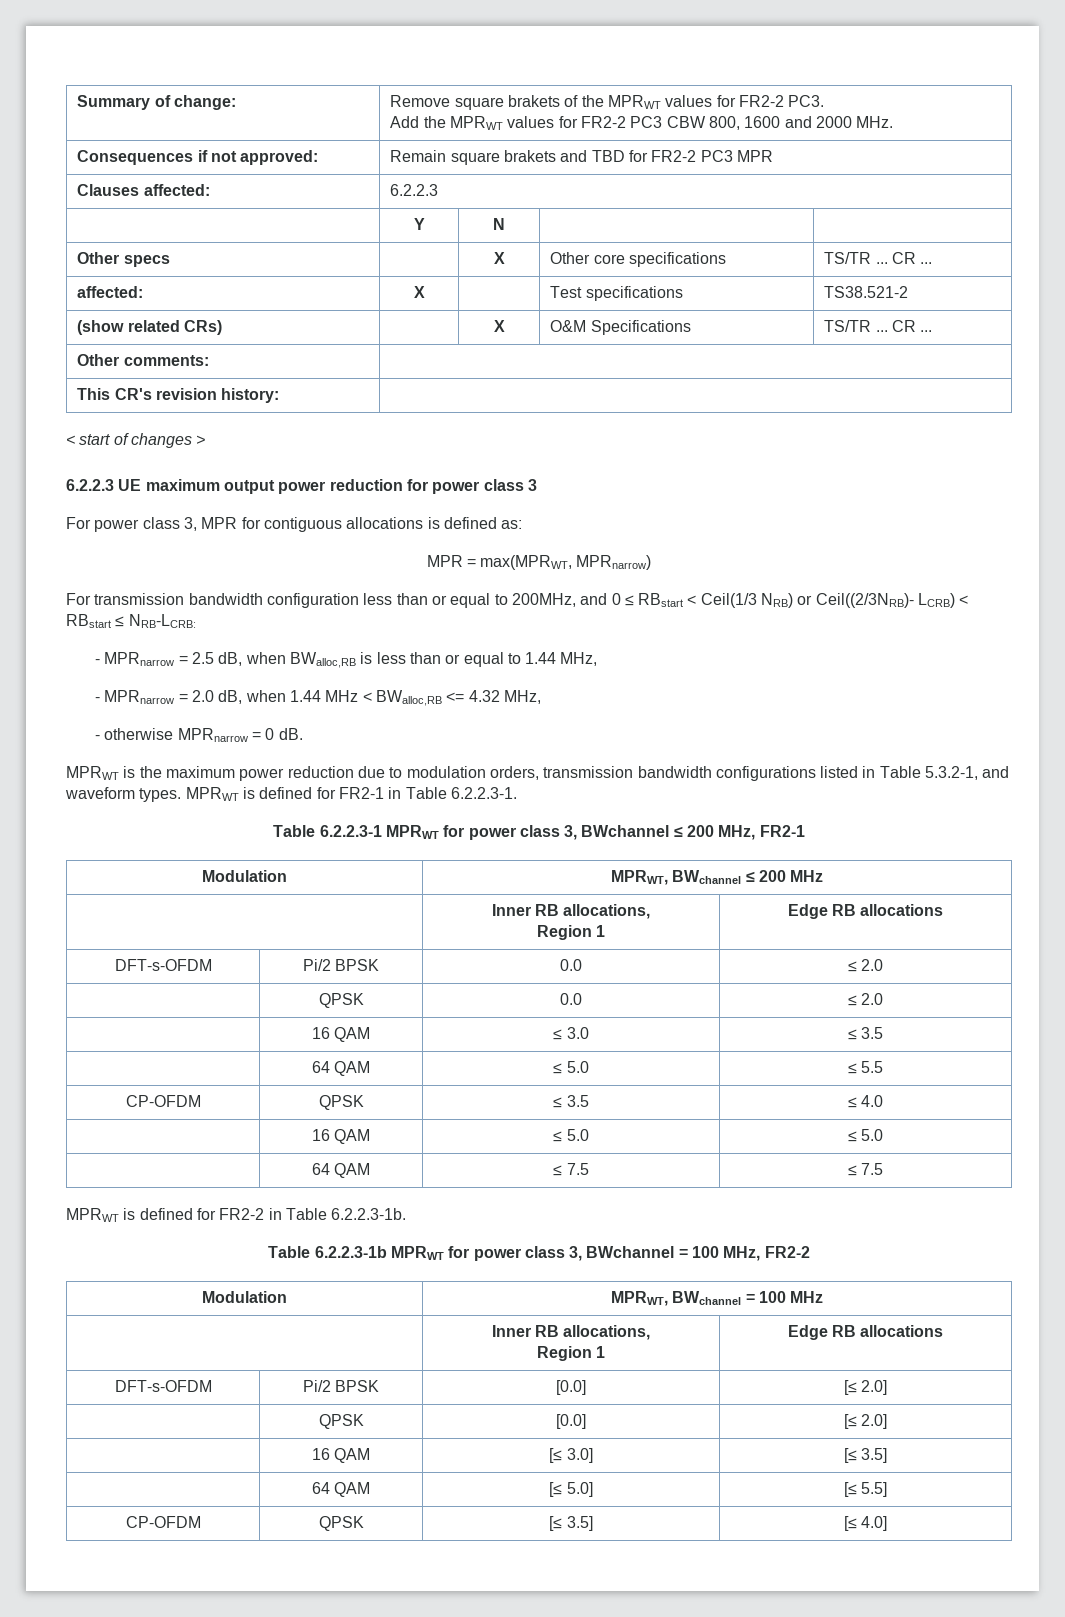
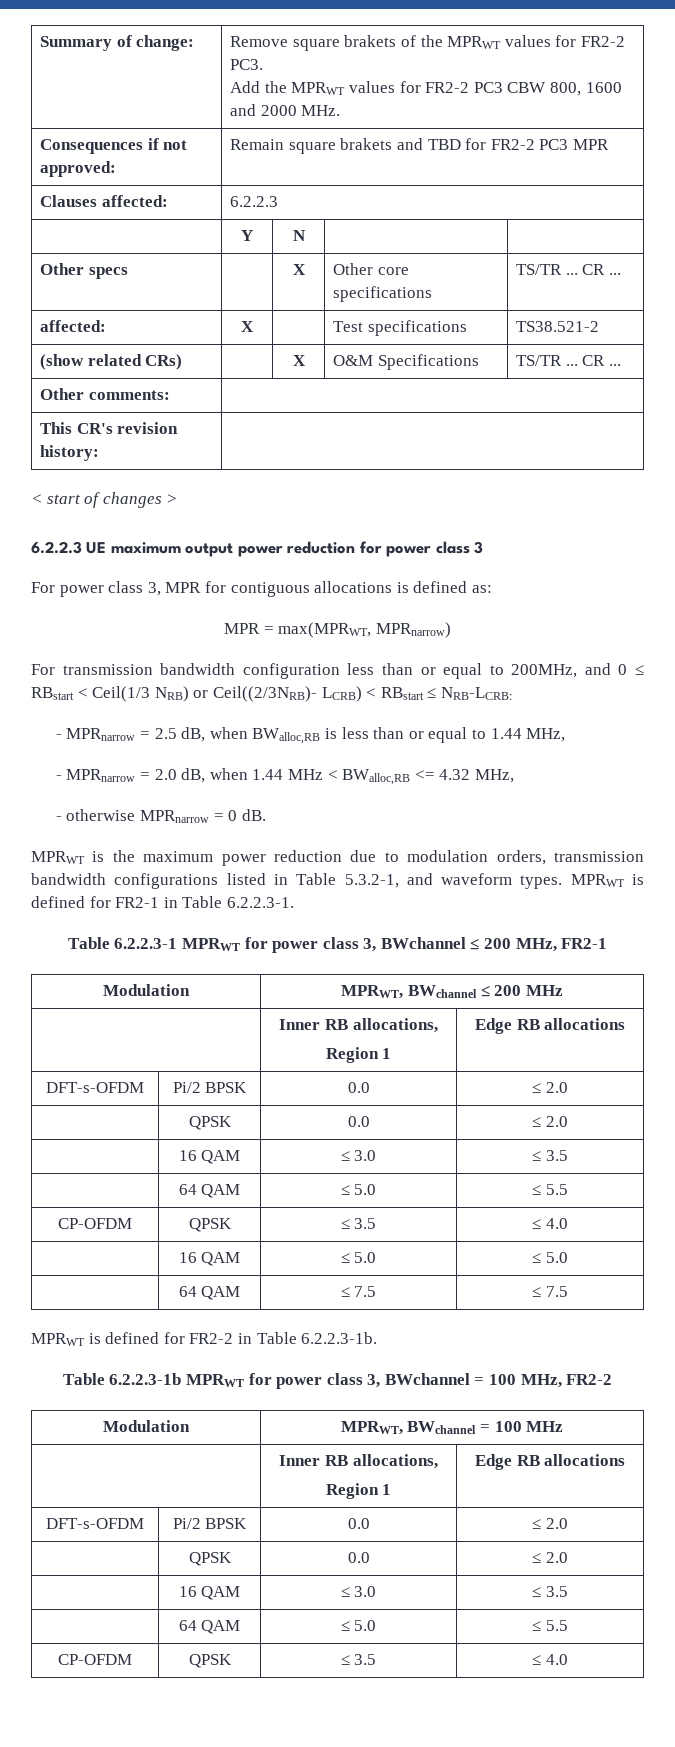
[556,1380,586,1395] [843,1380,888,1395] [318,1414,364,1429] [556,1414,586,1429] [843,1414,888,1429] [311,1448,371,1463] [549,1448,593,1463] [843,1448,888,1463] [311,1482,371,1497] [549,1482,593,1497] [843,1482,888,1497] [125,1516,201,1528] [318,1516,364,1531] [549,1516,593,1531] [843,1516,888,1531] [0.0] | [≤ 2.0] // | QPSK | [0.0] | [≤ 2.0] // | 16 QAM | [≤ 3.0] | [≤ 3.5] // | 64 QAM | [≤ 5.0] | [≤ 5.5] // CP-OFDM | QPSK | [≤ 3.5] | [≤ 4.0] -> [347,1518,370,1529] [532,1518,568,1529] [188,1552,232,1566] [347,1552,370,1563] [532,1552,568,1563] [178,1586,241,1600] [340,1586,377,1597] [532,1586,568,1597] [178,1620,241,1634] [340,1620,377,1631] [532,1620,568,1631] [58,1654,132,1665] [188,1654,232,1668] [340,1654,377,1665] [532,1654,568,1665] 0.0 | ≤ 2.0 // | QPSK | 0.0 | ≤ 2.0 // | 16 QAM | ≤ 3.0 | ≤ 3.5 // | 64 QAM | ≤ 5.0 | ≤ 5.5 // CP-OFDM | QPSK | ≤ 3.5 | ≤ 4.0

